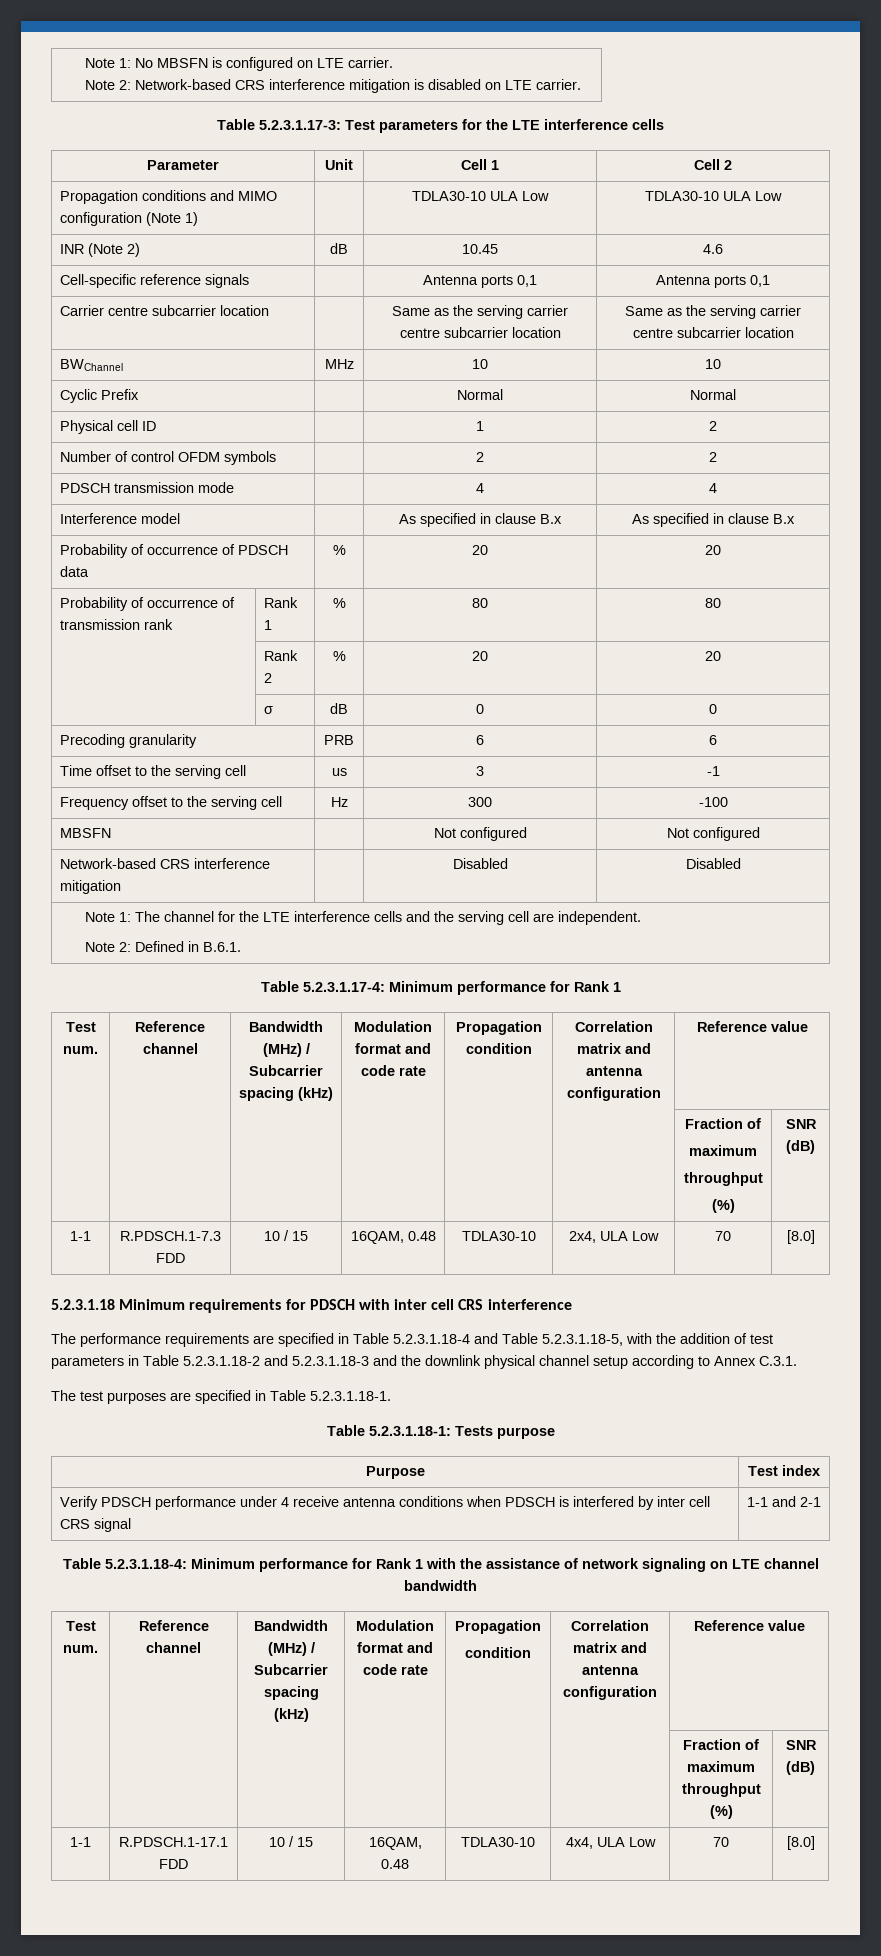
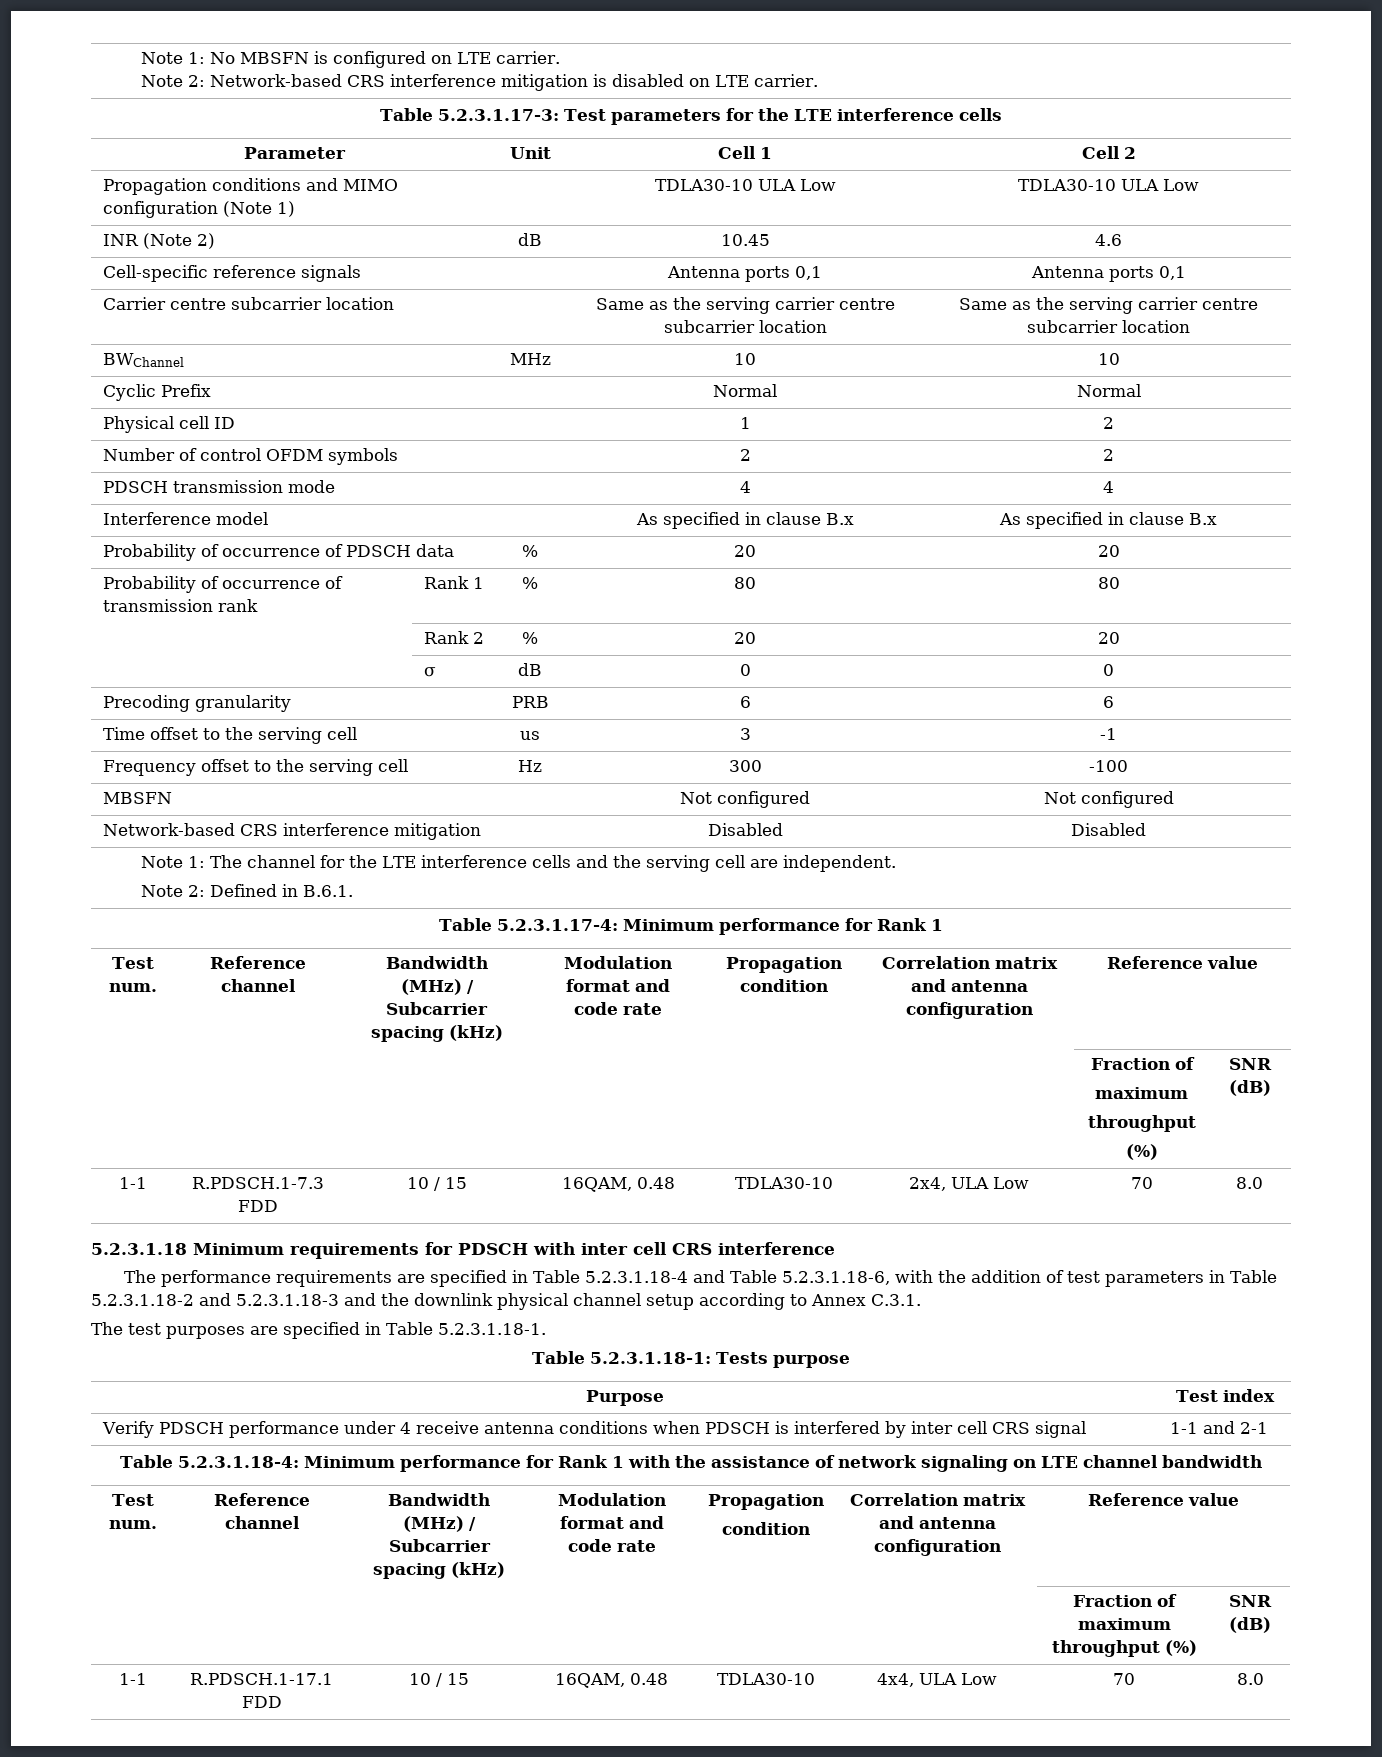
[786,1230,815,1244] [8.0] -> [1236,1177,1263,1189] 8.0
[542,1334,623,1346] 5.2.3.1.18-5, -> [781,1271,890,1285] 5.2.3.1.18-6,
[786,1836,815,1850] [8.0] -> [1236,1673,1264,1685] 8.0

